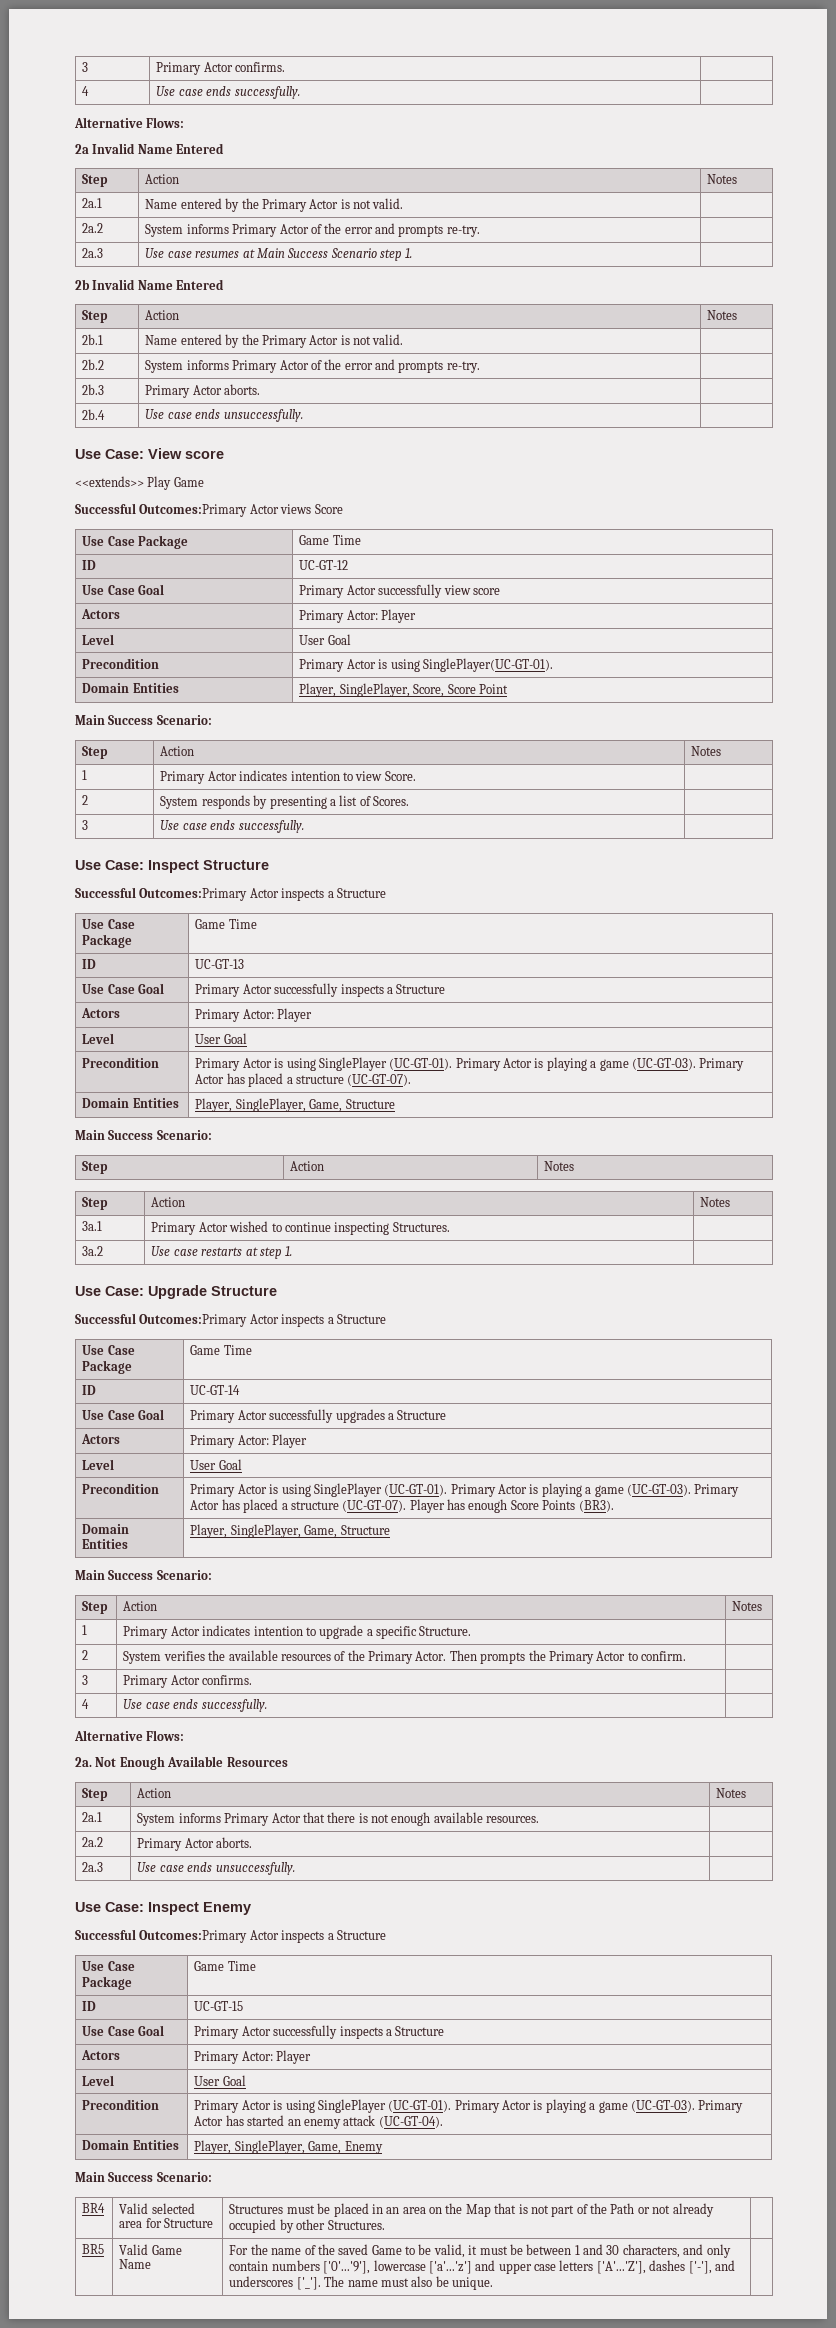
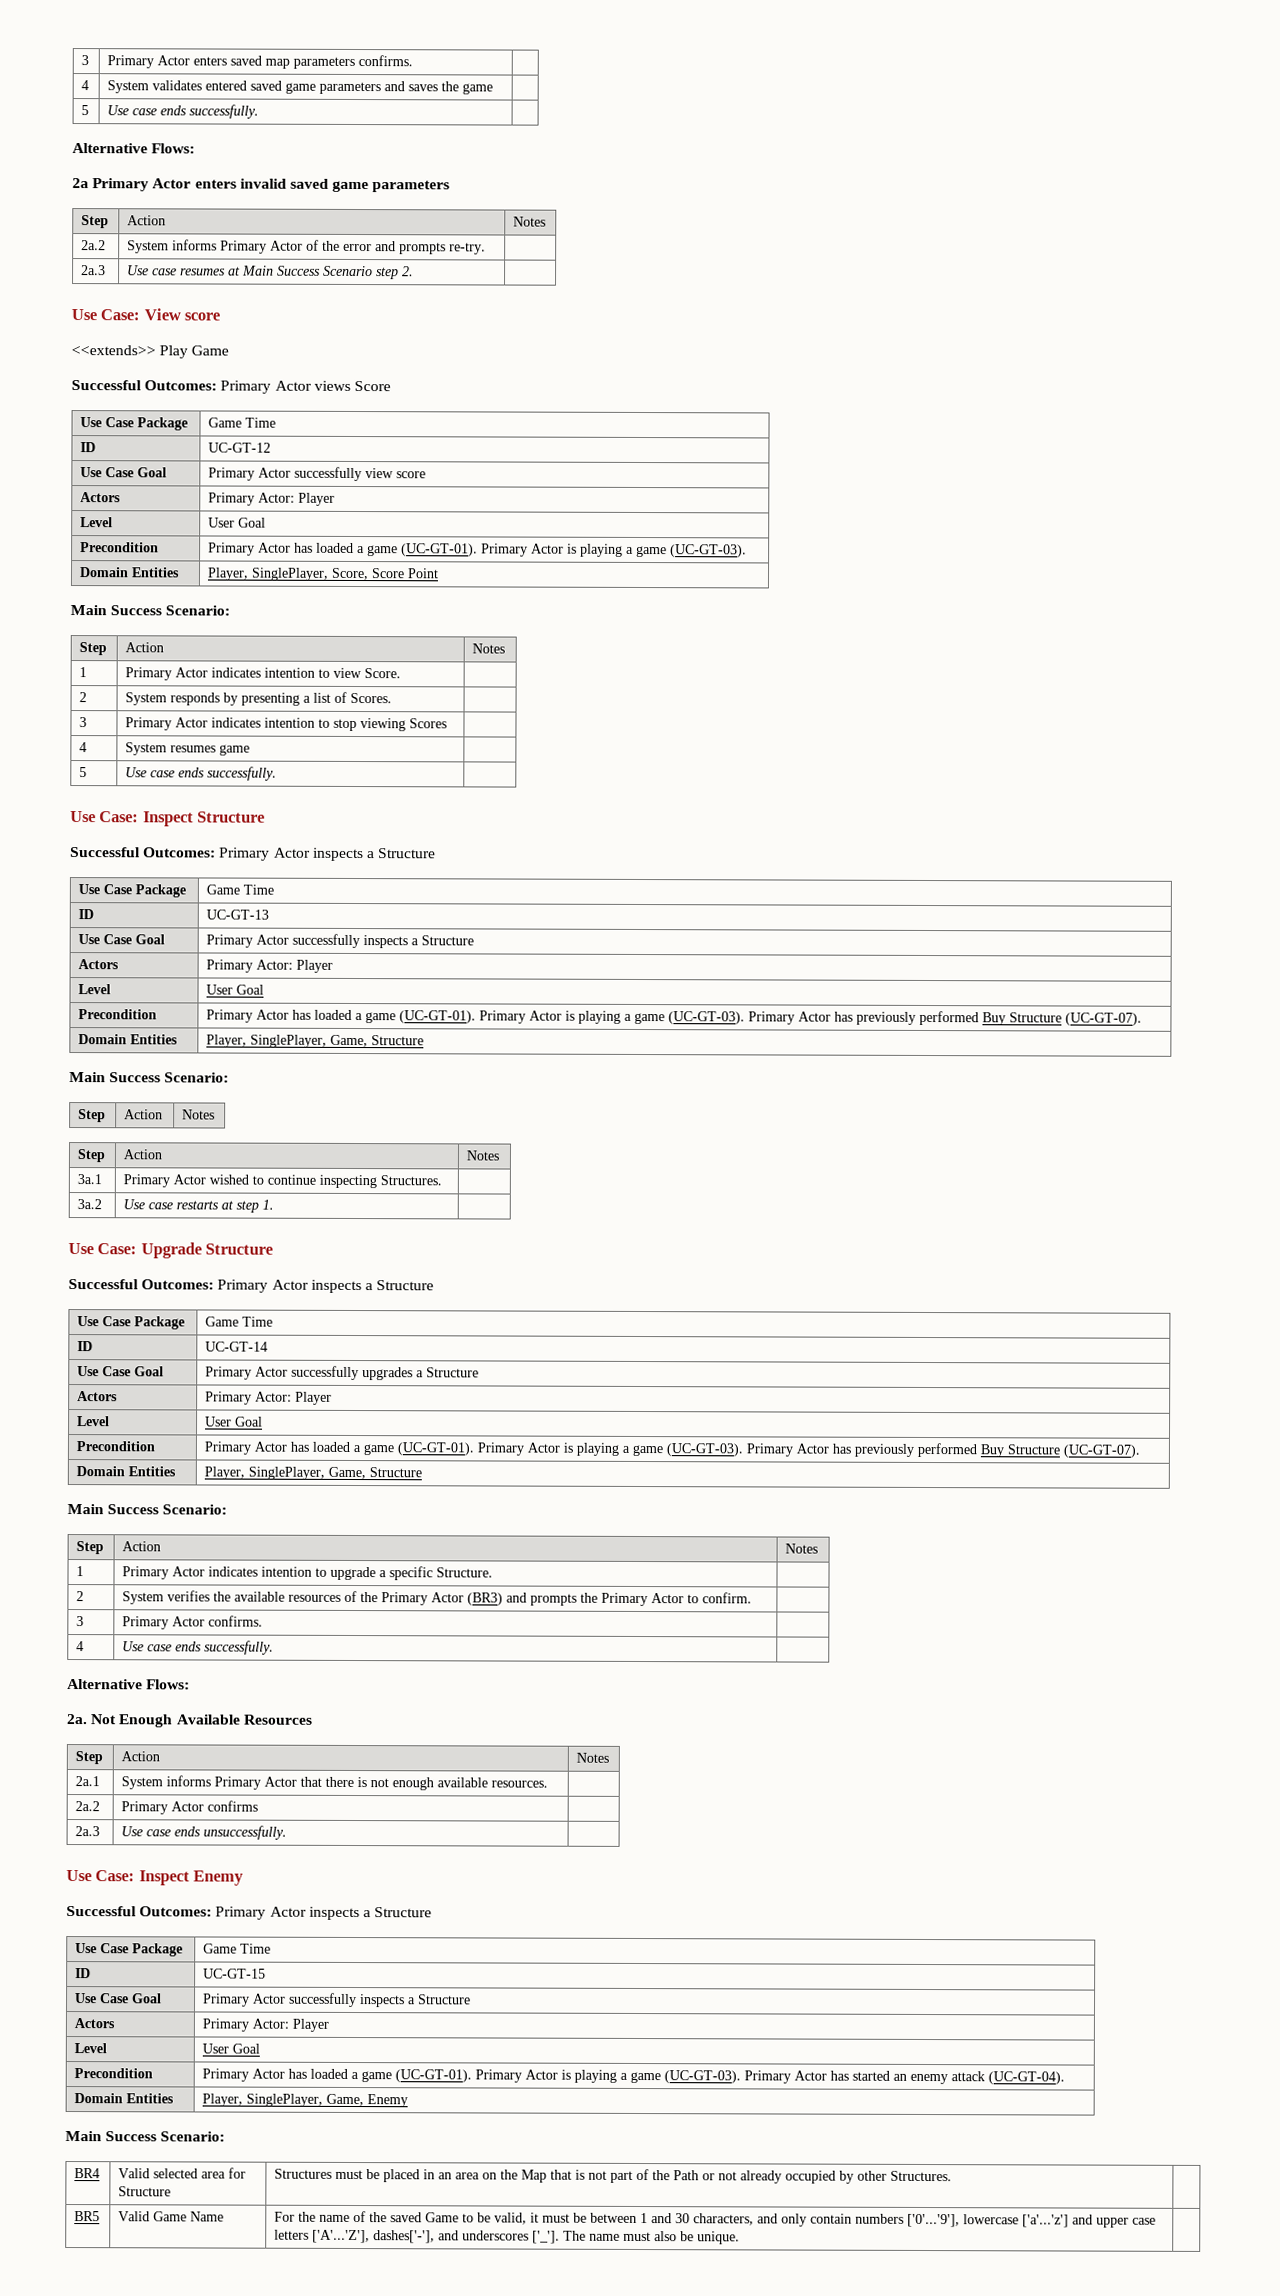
[82,62,89,72] [156,62,286,75] [82,86,90,96] 3 | Primary Actor confirms. | // 4 -> [81,55,90,66] [107,55,414,70] [81,80,90,91] [107,80,494,95] [81,105,90,116] 3 | Primary Actor enters saved map parameters confirms. | // 4 | System validates entered saved game parameters and saves the game | // 5
[92,143,225,154] [82,174,109,187] [145,174,180,184] [707,174,738,184] [82,198,103,208] [145,198,404,212] Invalid Name Entered // Step | Action | Notes // 2a.1 | Name entered by the Primary Actor is not valid. | -> [92,178,451,193] [81,215,110,229] [127,215,167,226] [513,216,547,227] Primary Actor enters invalid saved game parameters // Step | Action | Notes
[405,248,413,258] [75,279,225,290] [82,310,109,323] [145,310,180,320] [707,310,738,320] [82,334,104,345] [145,334,404,348] [82,359,105,370] [145,359,480,373] [82,384,105,395] [145,384,261,398] [82,409,106,420] [145,409,303,422] 1. | // 2b Invalid Name Entered // Step | Action | Notes // 2b.1 | Name entered by the Primary Actor is not valid. | // 2b.2 | System informs Primary Actor of the error and prompts re-try. | // 2b.3 | Primary Actor aborts. | // 2b.4 | Use case ends unsuccessfully. -> [402,266,415,277] 2.
[139,504,248,517] Outcomes:Primary -> [144,380,272,394] Outcomes: Primary
[378,658,553,672] is using SinglePlayer(UC-GT-01). -> [294,542,748,558] has loaded a game (UC-GT-01). Primary Actor is playing a game (UC-GT-03).
(89, 825) none -> [125,717,448,732] [79,742,88,753] [125,742,251,756] [79,767,88,778] | Primary Actor indicates intention to stop viewing Scores | // 4 | System resumes game | // 5
[139,888,248,901] Outcomes:Primary -> [143,847,271,861] Outcomes: Primary
[274,1057,387,1071] is using SinglePlayer -> [292,1009,397,1024] has loaded a game
[248,1073,344,1087] placed a structure -> [856,1010,1063,1026] previously performed Buy Structure
[139,1314,248,1327] Outcomes:Primary -> [141,1279,269,1293] Outcomes: Primary
[269,1483,382,1497] is using SinglePlayer -> [290,1441,395,1456] has loaded a game
[243,1499,614,1513] placed a structure (UC-GT-07). Player has enough Score Points (BR3). -> [854,1442,1141,1458] previously performed Buy Structure (UC-GT-07).
[415,1650,477,1661] Actor. Then -> [431,1592,528,1606] Actor (BR3) and
[216,1837,253,1848] aborts. -> [207,1800,259,1812] confirms
[139,1930,248,1943] Outcomes:Primary -> [139,1906,267,1920] Outcomes: Primary
[273,2099,386,2113] is using SinglePlayer -> [288,2068,393,2083] has loaded a game
[649,2260,712,2274] dashes ['-'], -> [373,2230,436,2244] dashes['-'],

